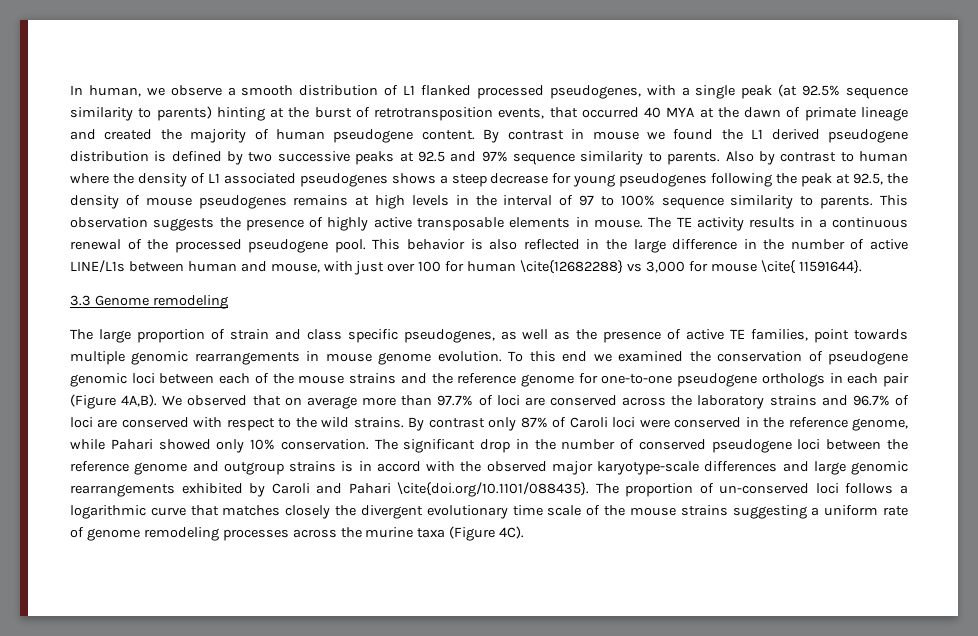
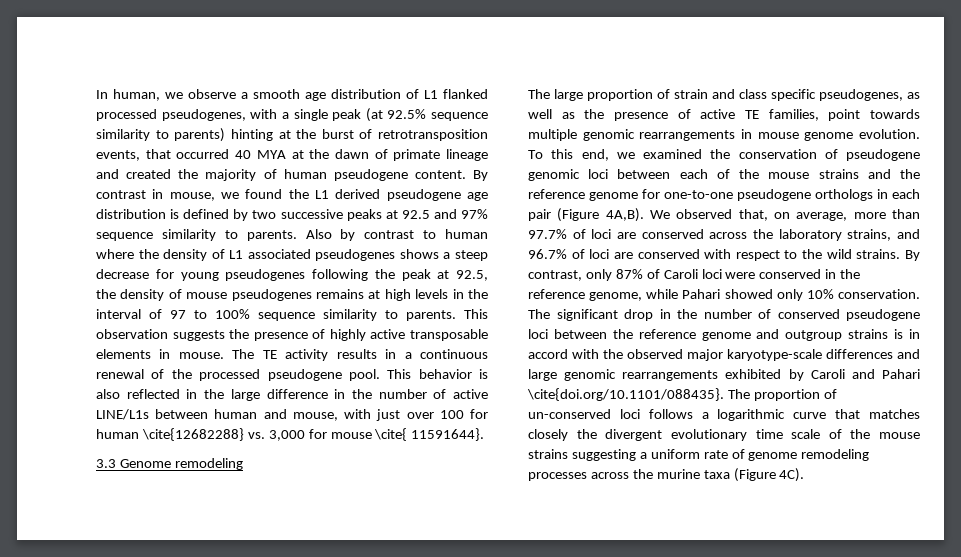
(294, 90) none -> [305,92,326,101] age
[592,131,639,140] mouse -> [169,192,215,201] mouse,
(908, 136) none -> [467,192,488,201] age
[626,263,642,272] vs -> [247,432,265,439] vs.
[562,351,588,362] end -> [581,149,609,161] end,
[252,395,357,409] that on average -> [738,209,848,221] that, on average,
[769,395,817,406] strains -> [847,229,892,241] strains,
[428,418,485,428] contrast -> [528,270,582,281] contrast,

